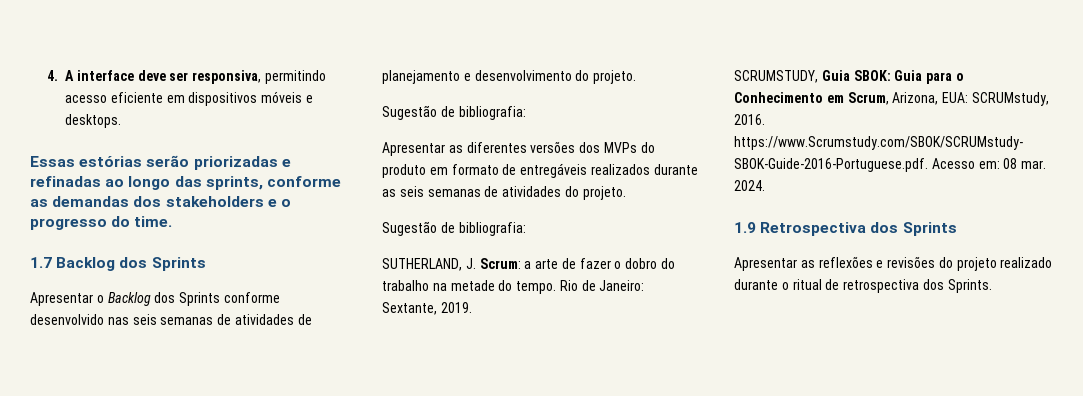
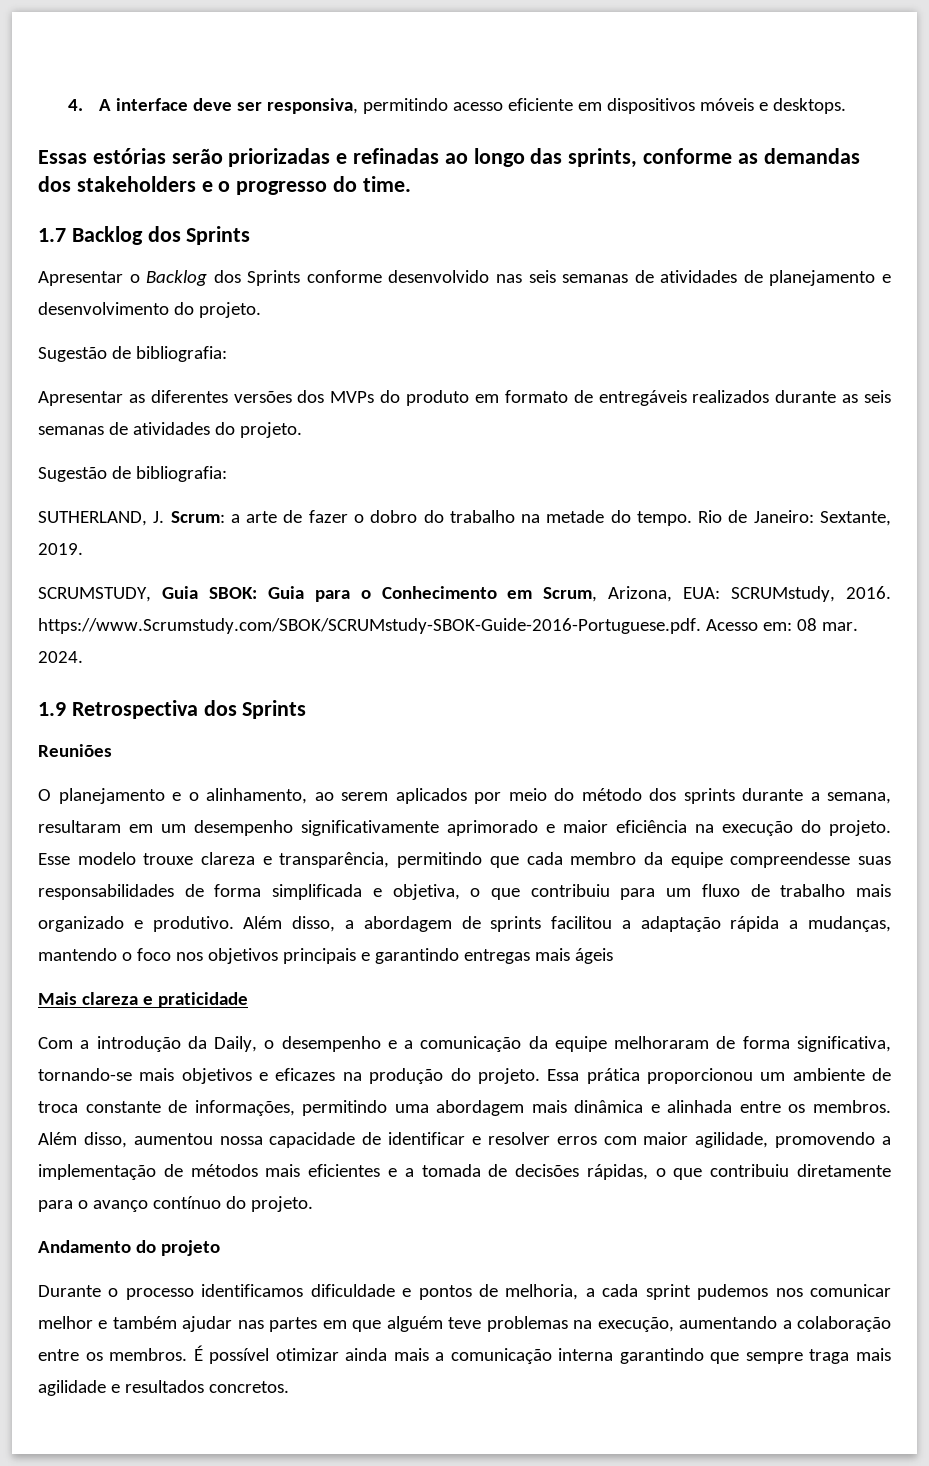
[734,256,1053,271] [734,279,992,293] Apresentar as reflexões e revisões do projeto realizado durante o ritual de retrospectiva dos Sprints. -> [38,744,112,757] [38,788,891,804] [38,820,891,836] [38,852,892,868] [38,884,891,900] [38,916,892,932] [38,948,613,964] [38,992,248,1008] [38,1036,891,1052] [38,1068,891,1084] [38,1100,892,1116] [38,1132,892,1148] [38,1164,892,1180] [38,1196,313,1212] [38,1240,220,1256] [38,1284,892,1300] [38,1316,891,1332] [38,1345,891,1364] [38,1380,289,1396] Reuniões // O planejamento e o alinhamento, ao serem aplicados por meio do método dos sprints durante a semana, resultaram em um desempenho significativamente aprimorado e maior eficiência na execução do projeto. Esse modelo trouxe clareza e transparência, permitindo que cada membro da equipe compreendesse suas responsabilidades de forma simplificada e objetiva, o que contribuiu para um fluxo de trabalho mais organizado e produtivo. Além disso, a abordagem de sprints facilitou a adaptação rápida a mudanças, mantendo o foco nos objetivos principais e garantindo entregas mais ágeis // Mais clareza e praticidade // Com a introdução da Daily, o desempenho e a comunicação da equipe melhoraram de forma significativa, tornando-se mais objetivos e eficazes na produção do projeto. Essa prática proporcionou um ambiente de troca constante de informações, permitindo uma abordagem mais dinâmica e alinhada entre os membros. Além disso, aumentou nossa capacidade de identificar e resolver erros com maior agilidade, promovendo a implementação de métodos mais eficientes e a tomada de decisões rápidas, o que contribuiu diretamente para o avanço contínuo do projeto. // Andamento do projeto // Durante o processo identificamos dificuldade e pontos de melhoria, a cada sprint pudemos nos comunicar melhor e também ajudar nas partes em que alguém teve problemas na execução, aumentando a colaboração entre os membros. É possível otimizar ainda mais a comunicação interna garantindo que sempre traga mais agilidade e resultados concretos.

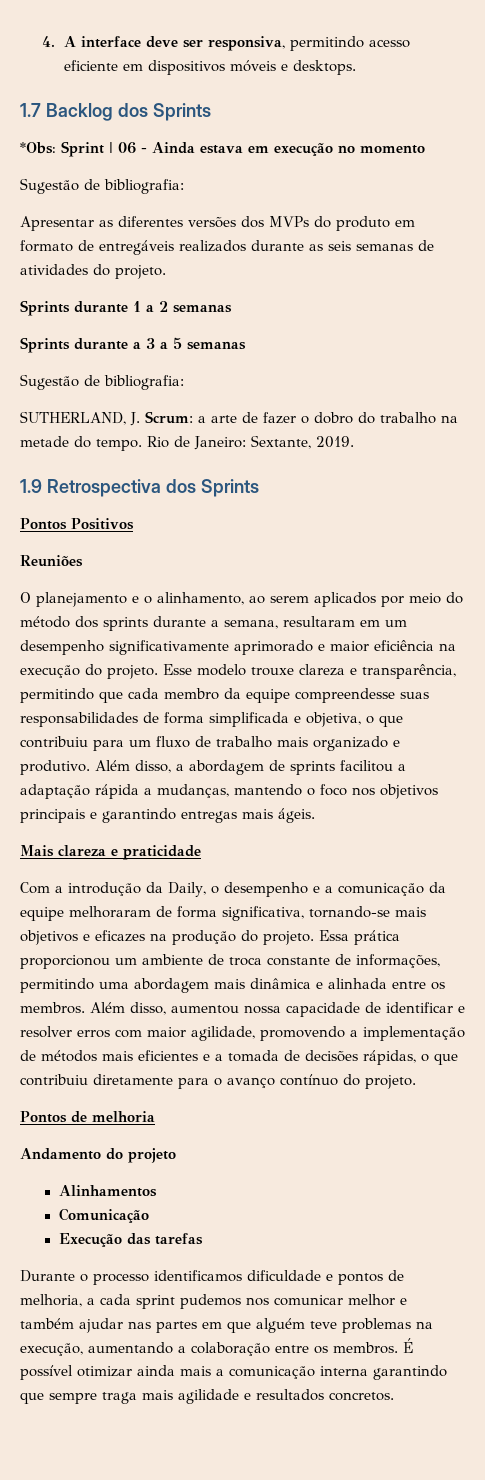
[38,148,860,168] [38,176,411,195] [38,226,251,245] [38,270,891,286] [38,302,261,318] Essas estórias serão priorizadas e refinadas ao longo das sprints, conforme as demandas dos stakeholders e o progresso do time. // 1.7 Backlog dos Sprints // Apresentar o Backlog dos Sprints conforme desenvolvido nas seis semanas de atividades de planejamento e desenvolvimento do projeto. -> [20,103,211,121] [20,141,425,157] 1.7 Backlog dos Sprints // *Obs: Sprint | 06 - Ainda estava em execução no momento
(302, 430) none -> [20,300,232,316] [20,337,246,353] // Sprints durante 1 a 2 semanas // Sprints durante a 3 a 5 semanas
[38,586,891,602] [38,618,858,634] [38,651,83,663] // SCRUMSTUDY, Guia SBOK: Guia para o Conhecimento em Scrum, Arizona, EUA: SCRUMstudy, 2016. https://www.Scrumstudy.com/SBOK/SCRUMstudy-SBOK-Guide-2016-Portuguese.pdf. Acesso em: 08 mar. 2024. -> (354, 442) none
(307, 709) none -> [20,518,134,530] // Pontos Positivos
[574,948,613,964] ágeis -> [278,808,315,823] ágeis.
(313, 1204) none -> [20,1111,155,1123] // Pontos de melhoria
(220, 1248) none -> [58,1185,157,1197] [58,1208,149,1223] [58,1233,203,1247] // Alinhamentos // Comunicação // Execução das tarefas

